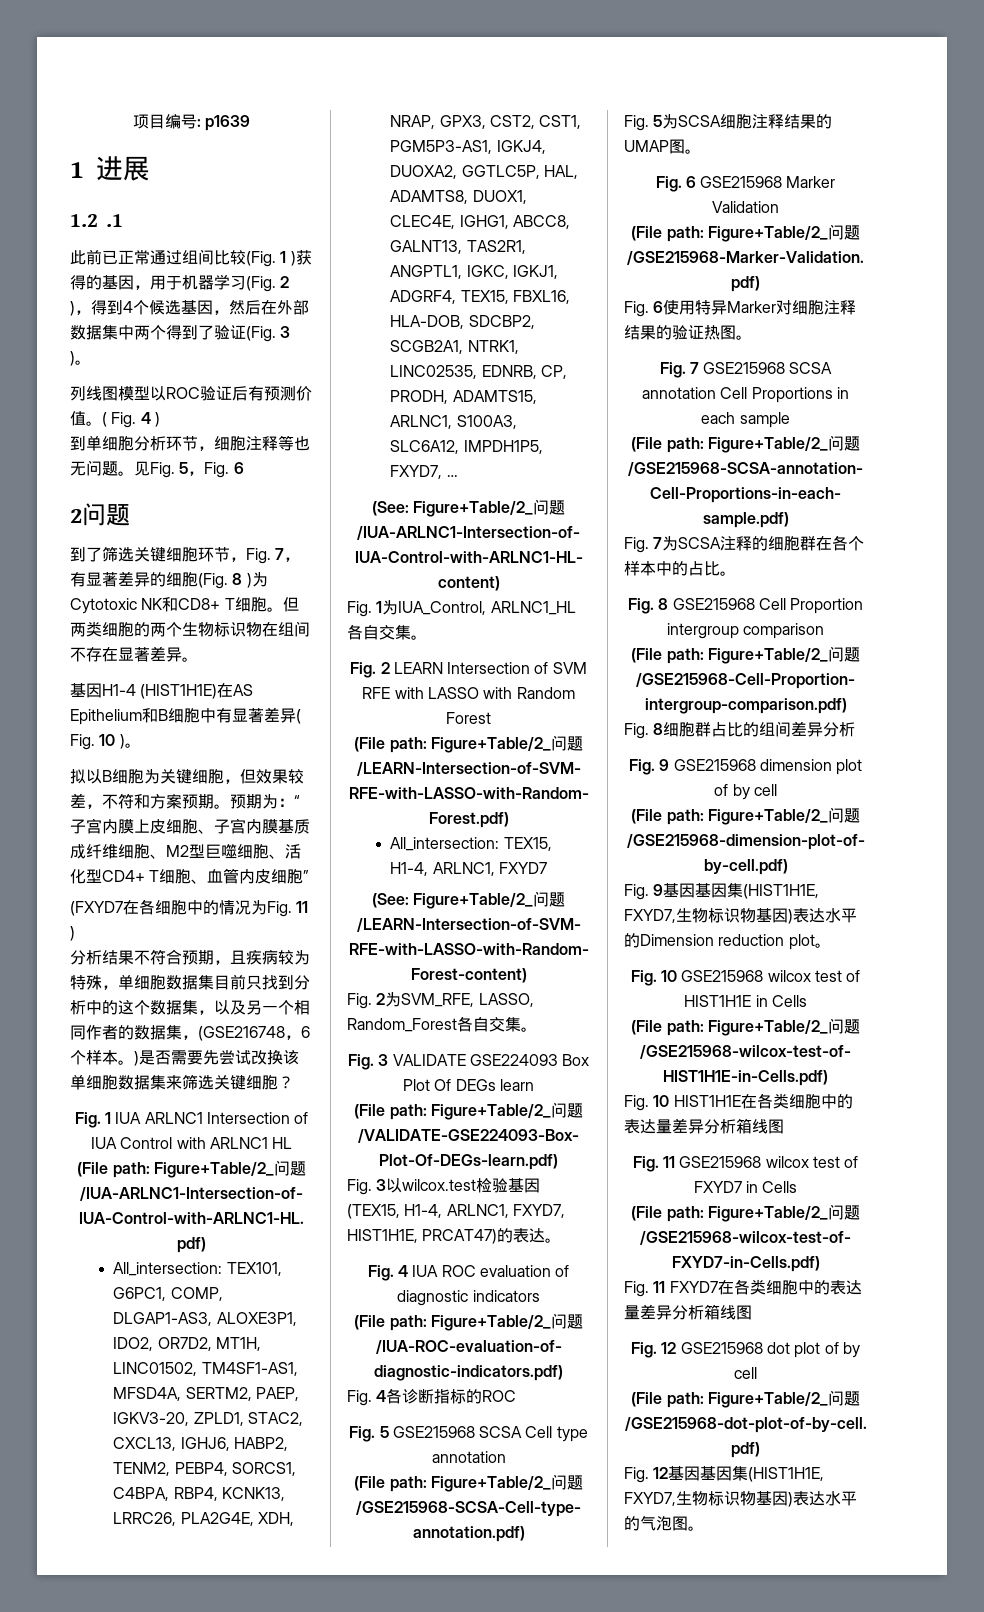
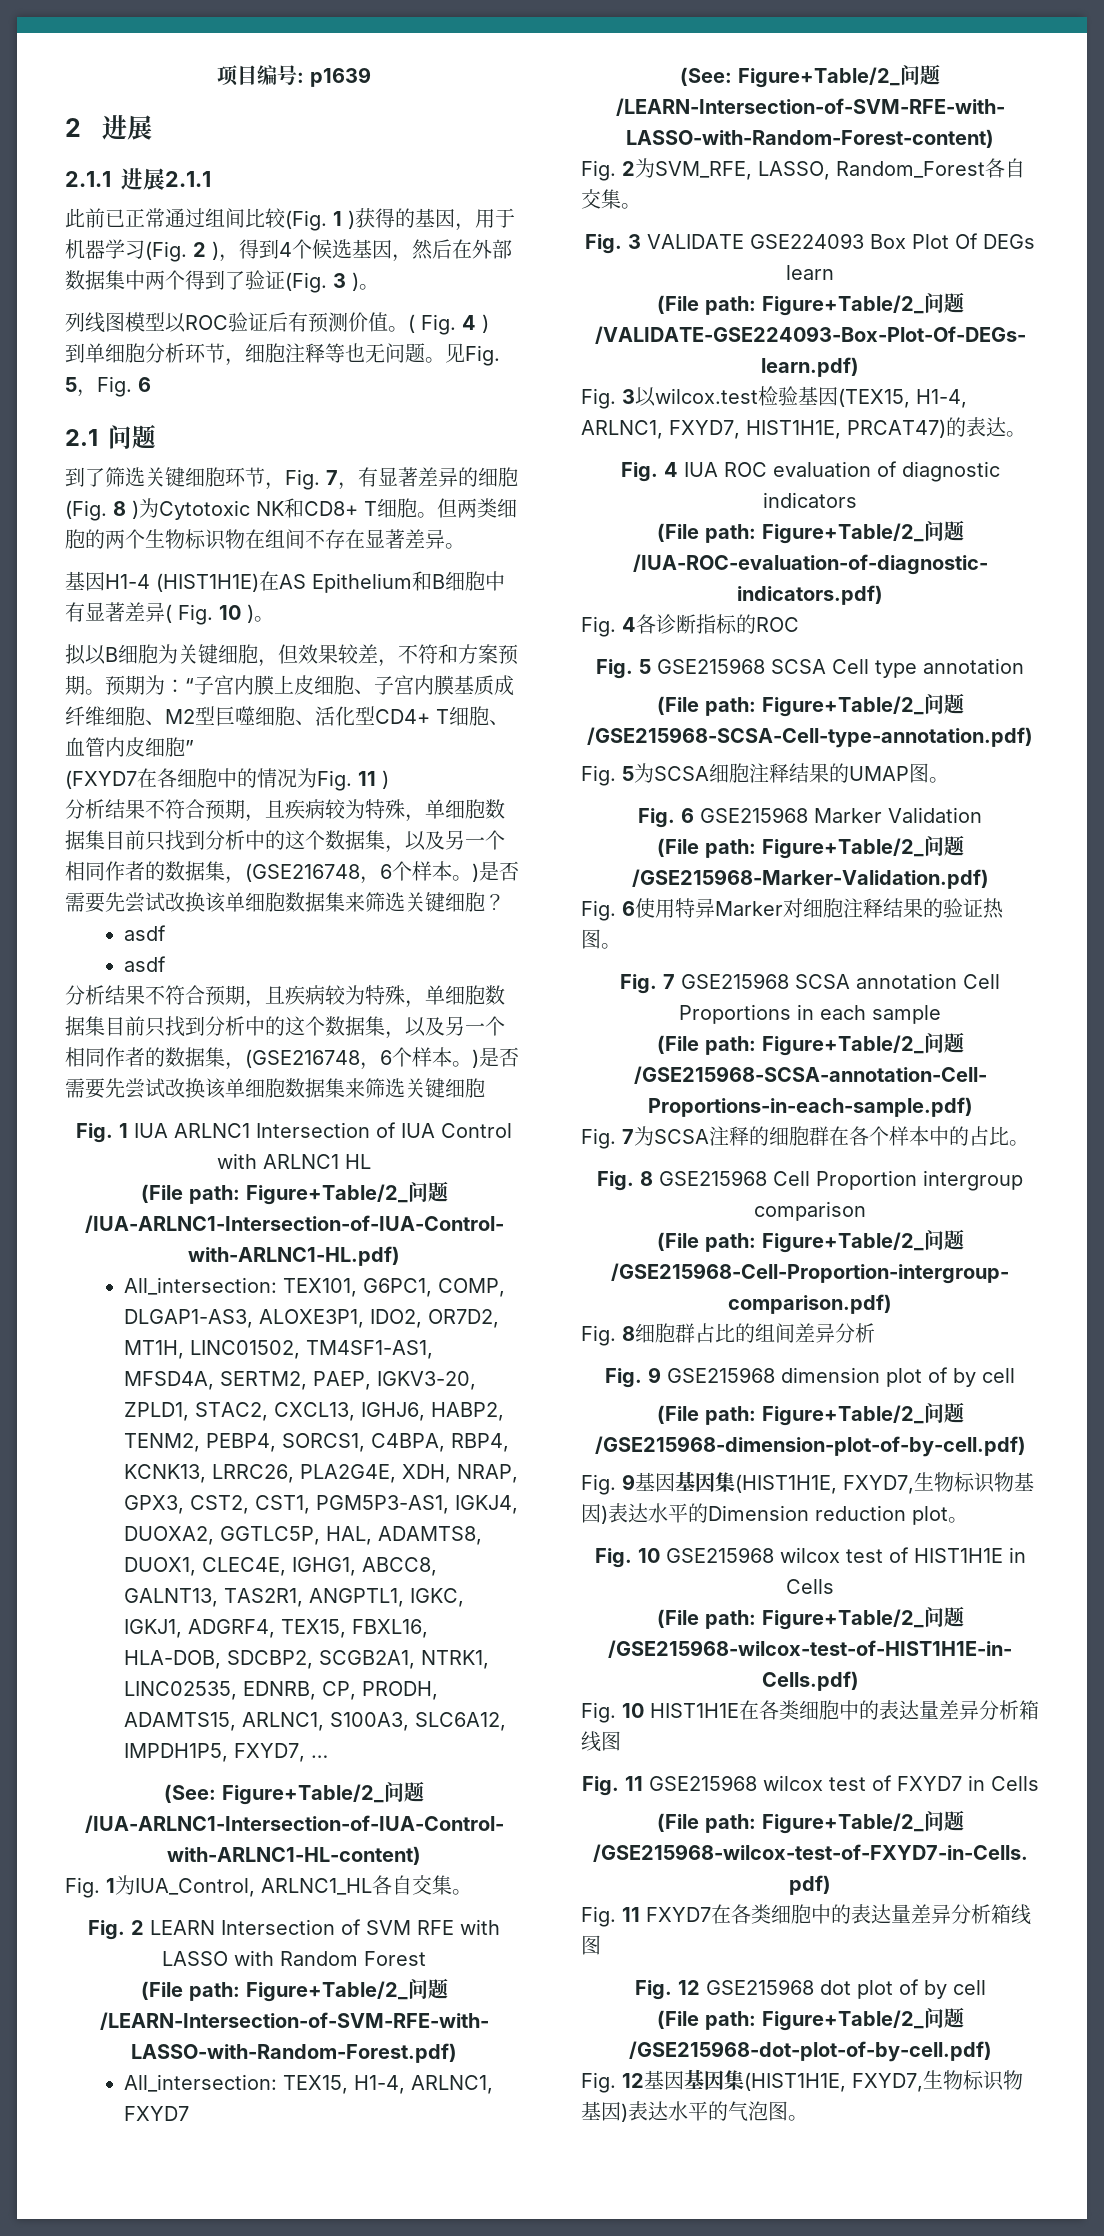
[70,162,84,178] 1 -> [65,118,81,137] 2
[70,214,123,227] 1.2 .1 -> [65,168,211,190] 2.1.1进展2.1.1
[70,509,82,523] 2 -> [65,429,98,446] 2.1
(294, 1082) none -> [124,925,167,941] [124,956,167,972] [65,985,505,1008] [65,1016,505,1039] [65,1047,519,1070] [65,1078,485,1099] // asdf // asdf // 分析结果不符合预期，且疾病较为特殊，单细胞数据集目前只找到分析中的这个数据集，以及另一个相同作者的数据集，(GSE216748，6个样本。)是否需要先尝试改换该单细胞数据集来筛选关键细胞

